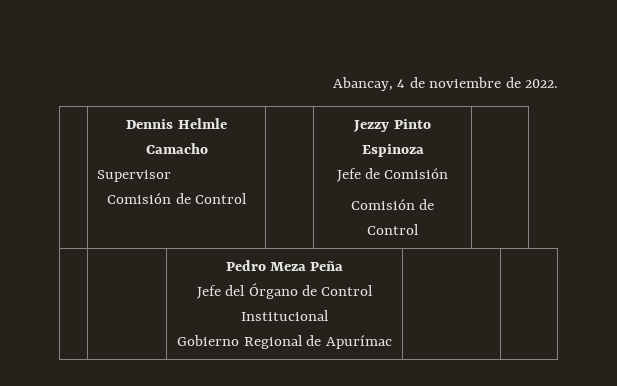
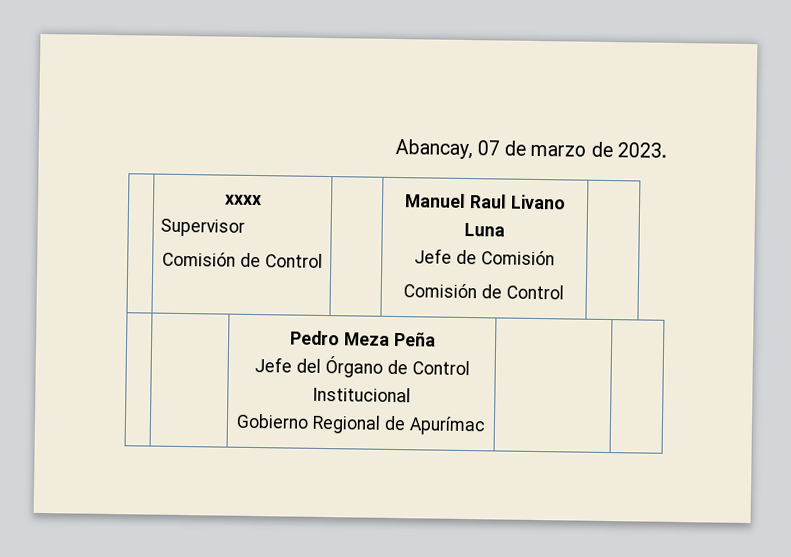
[397,77,558,88] [126,118,227,129] [145,143,208,154] 4 de noviembre de 2022. // | Dennis Helmle Camacho -> [476,140,667,158] [224,194,262,206] 07 de marzo de 2023. // | xxxx
[353,119,431,132] [361,144,424,157] Jezzy Pinto Espinoza -> [405,193,566,210] [464,222,505,237] Manuel Raul Livano Luna

